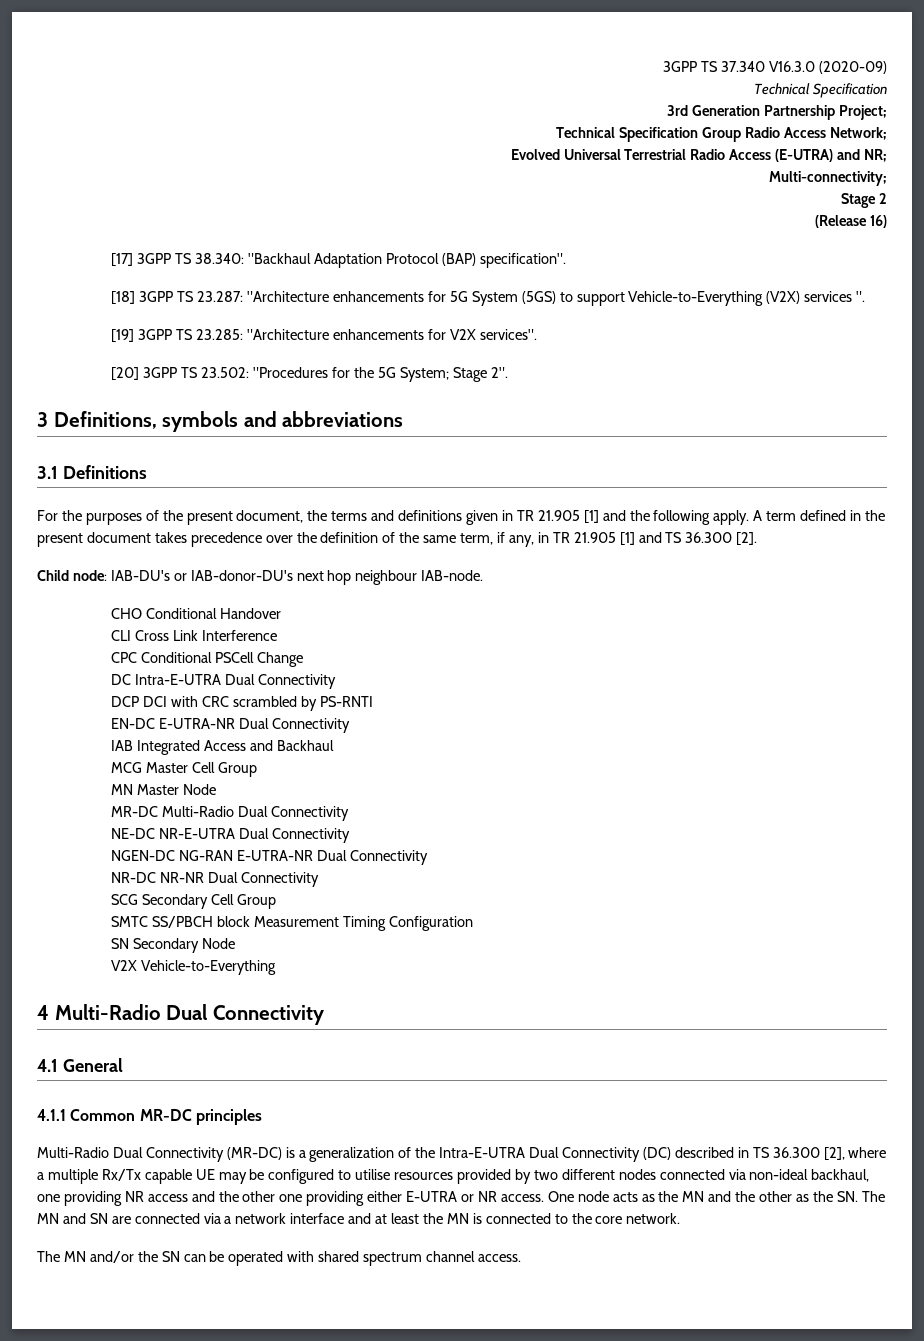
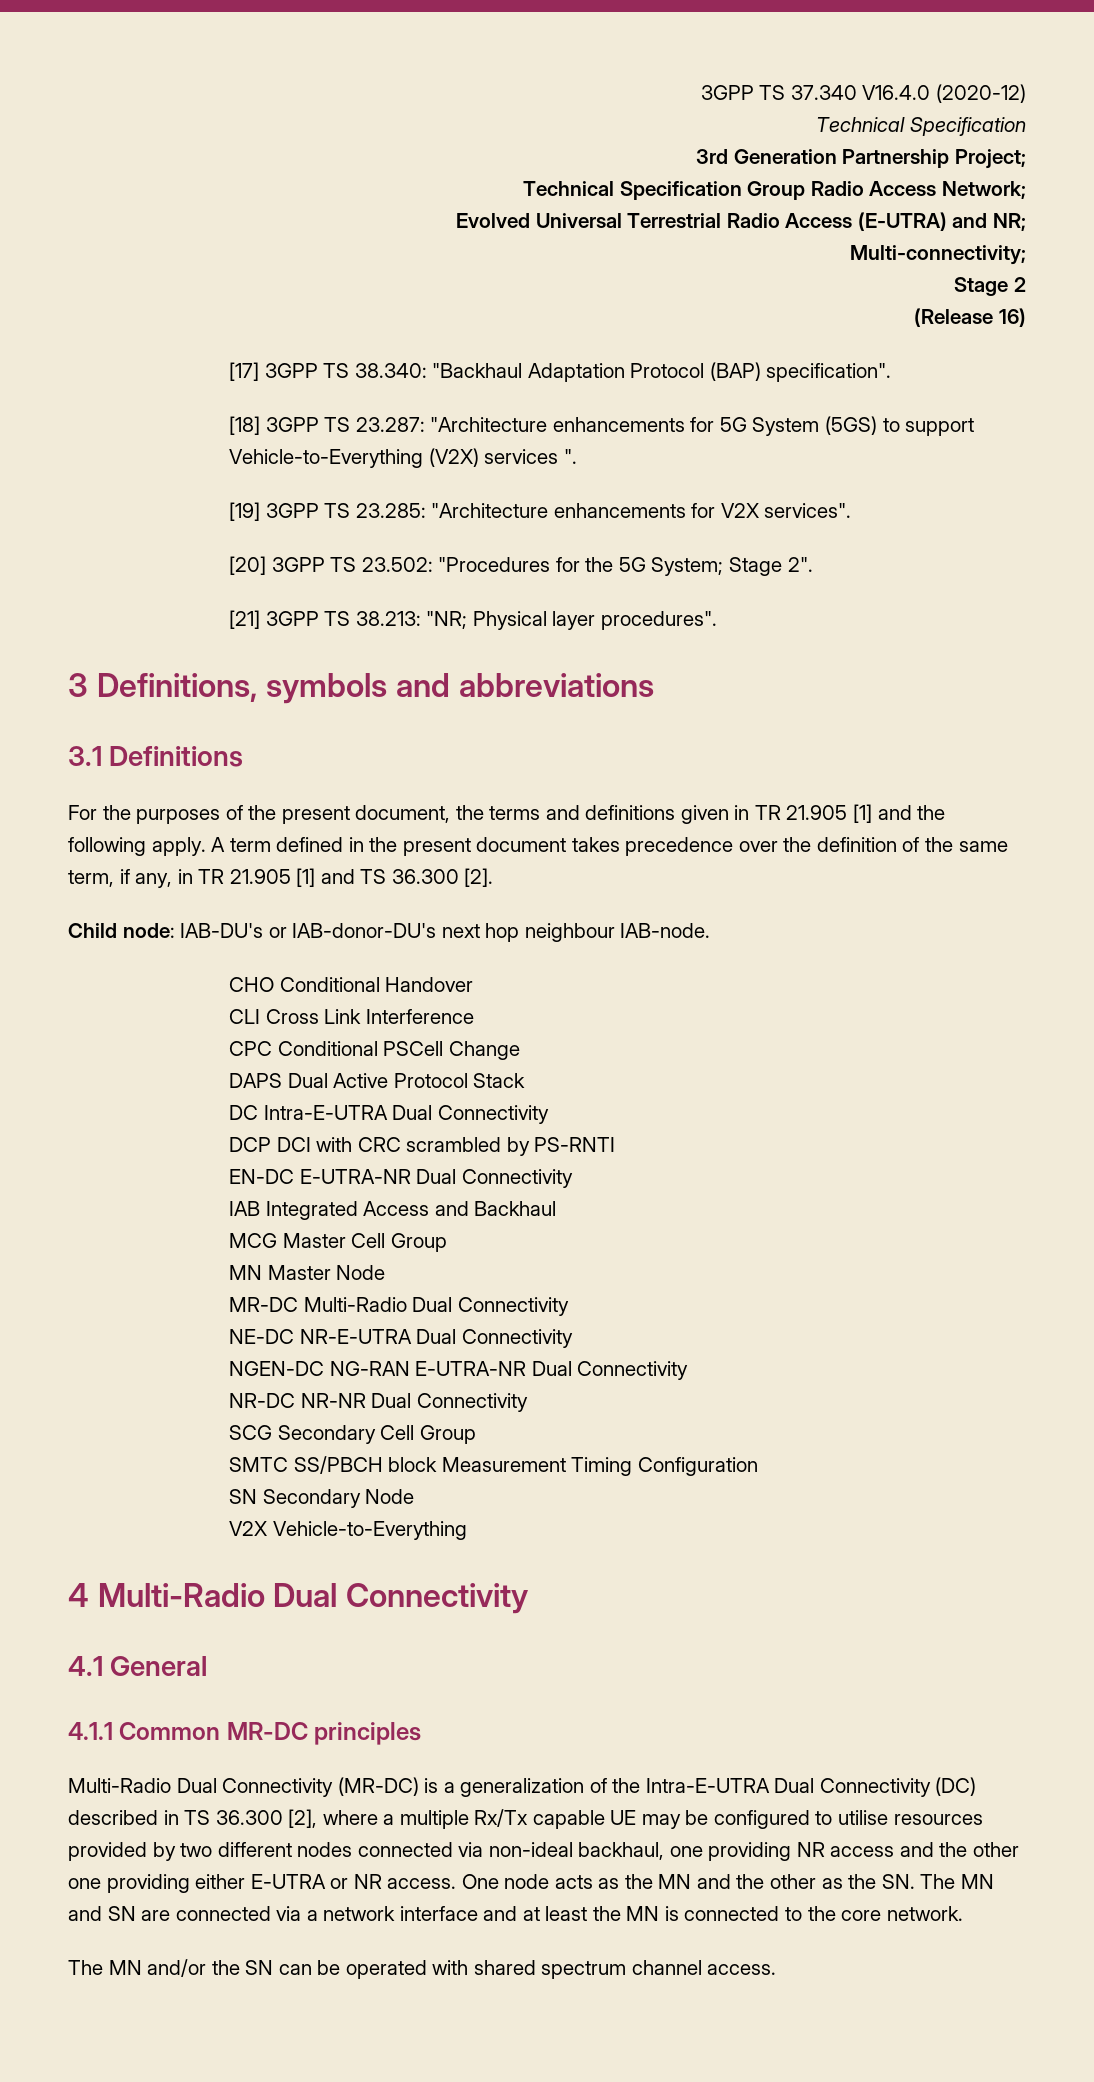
[769,61,887,74] V16.3.0 (2020-09) -> [862,84,1026,103] V16.4.0 (2020-12)
(508, 372) none -> [229,610,717,630] // [21] 3GPP TS 38.213: "NR; Physical layer procedures".
(304, 659) none -> [229,1073,526,1088] // DAPS Dual Active Protocol Stack

